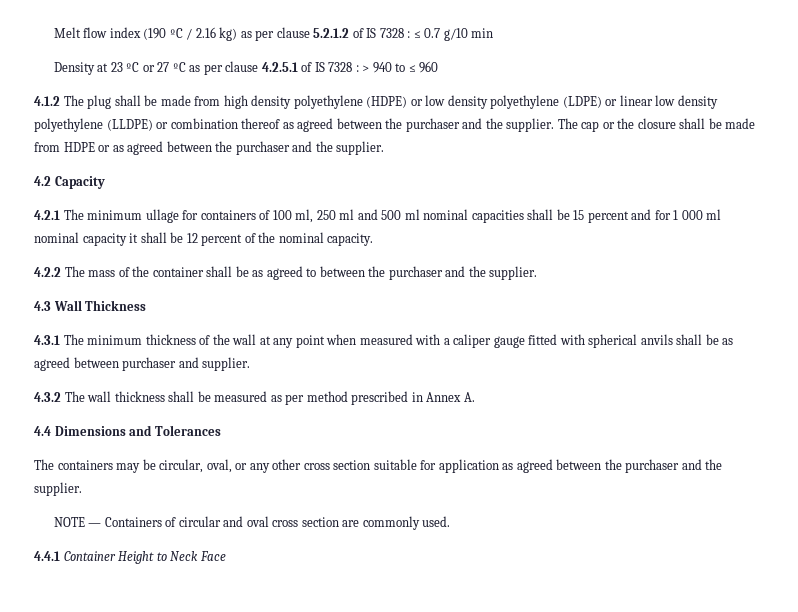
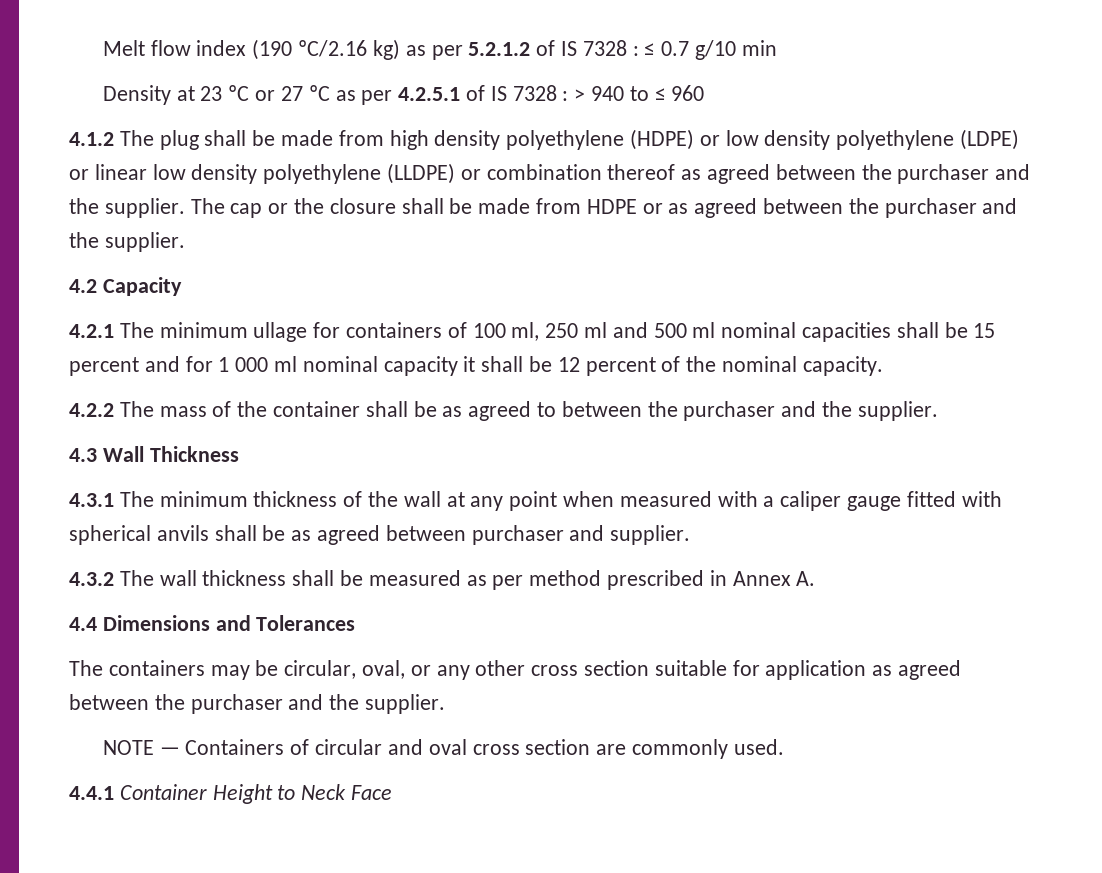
[169,27,216,40] ºC / 2.16 -> [298,40,368,57] ºC/2.16
[276,27,310,38] clause -> (463, 52) none
[225,61,259,72] clause -> (393, 97) none

